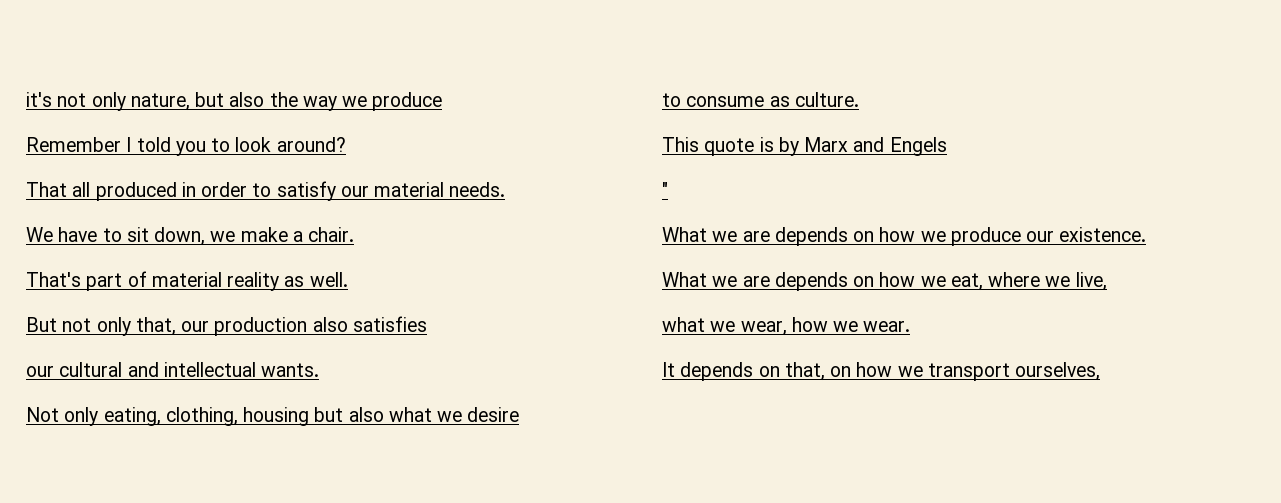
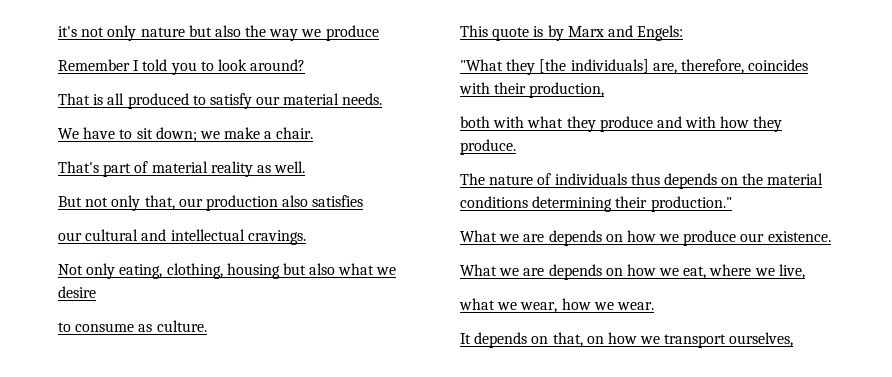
[130,93,190,111] nature, -> [140,27,185,37] nature
(67, 189) none -> [93,94,104,105] is
[181,182,248,197] in order -> (189, 101) none
[154,227,206,246] down, -> [155,127,197,142] down;
[261,363,320,377] wants. -> [247,230,306,245] cravings.
[889,137,947,156] [662,182,668,197] Engels // " -> [637,25,684,41] [460,59,809,75] [459,82,605,98] [460,116,783,132] [460,139,516,155] [460,173,824,189] [460,196,732,212] Engels: // "What they [the individuals] are, therefore, coincides with their production, // both with what they produce and with how they produce. // The nature of individuals thus depends on the material conditions determining their production."

